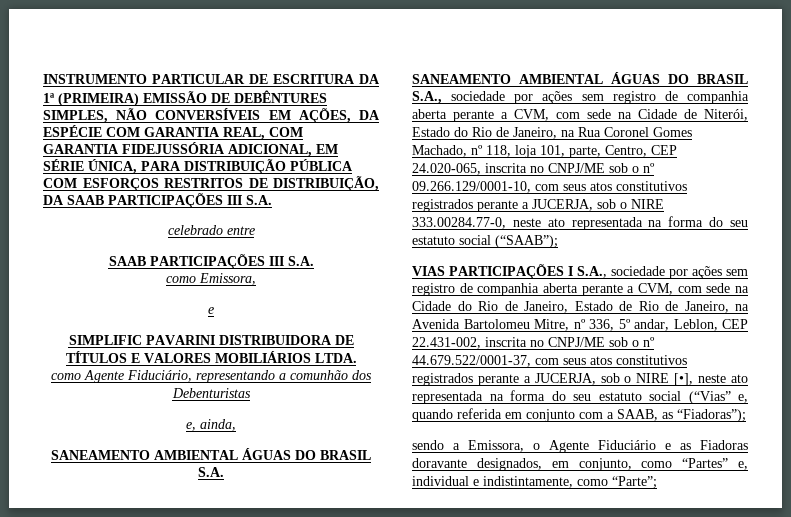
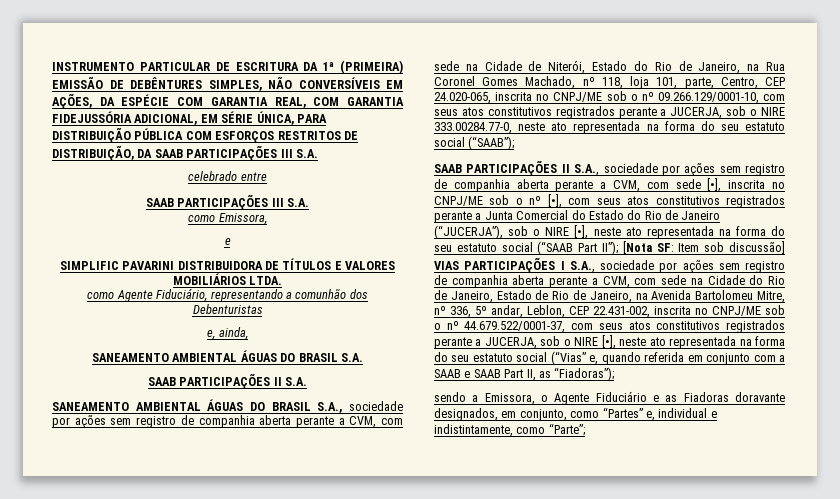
(224, 472) none -> [147,373,308,389] // SAAB PARTICIPAÇÕES II S.A.
(558, 241) none -> [434,160,785,176] [434,178,785,192] [434,194,785,208] [434,210,721,223] [434,225,785,239] [434,241,785,255] SAAB PARTICIPAÇÕES II S.A., sociedade por ações sem registro de companhia aberta perante a CVM, com sede [•], inscrita no CNPJ/ME sob o nº [•], com seus atos constitutivos registrados perante a Junta Comercial do Estado do Rio de Janeiro (“JUCERJA”), sob o NIRE [•], neste ato representada na forma do seu estatuto social (“SAAB Part II”); [Nota SF: Item sob discussão]
[617,409,658,421] SAAB, -> [434,369,536,381] SAAB e SAAB Part II,

